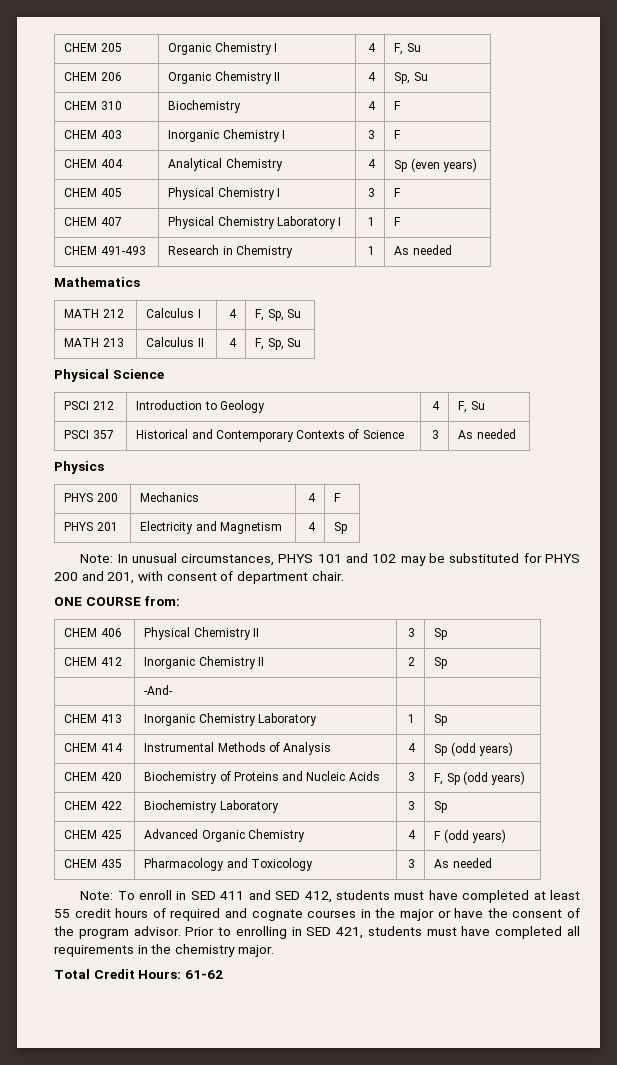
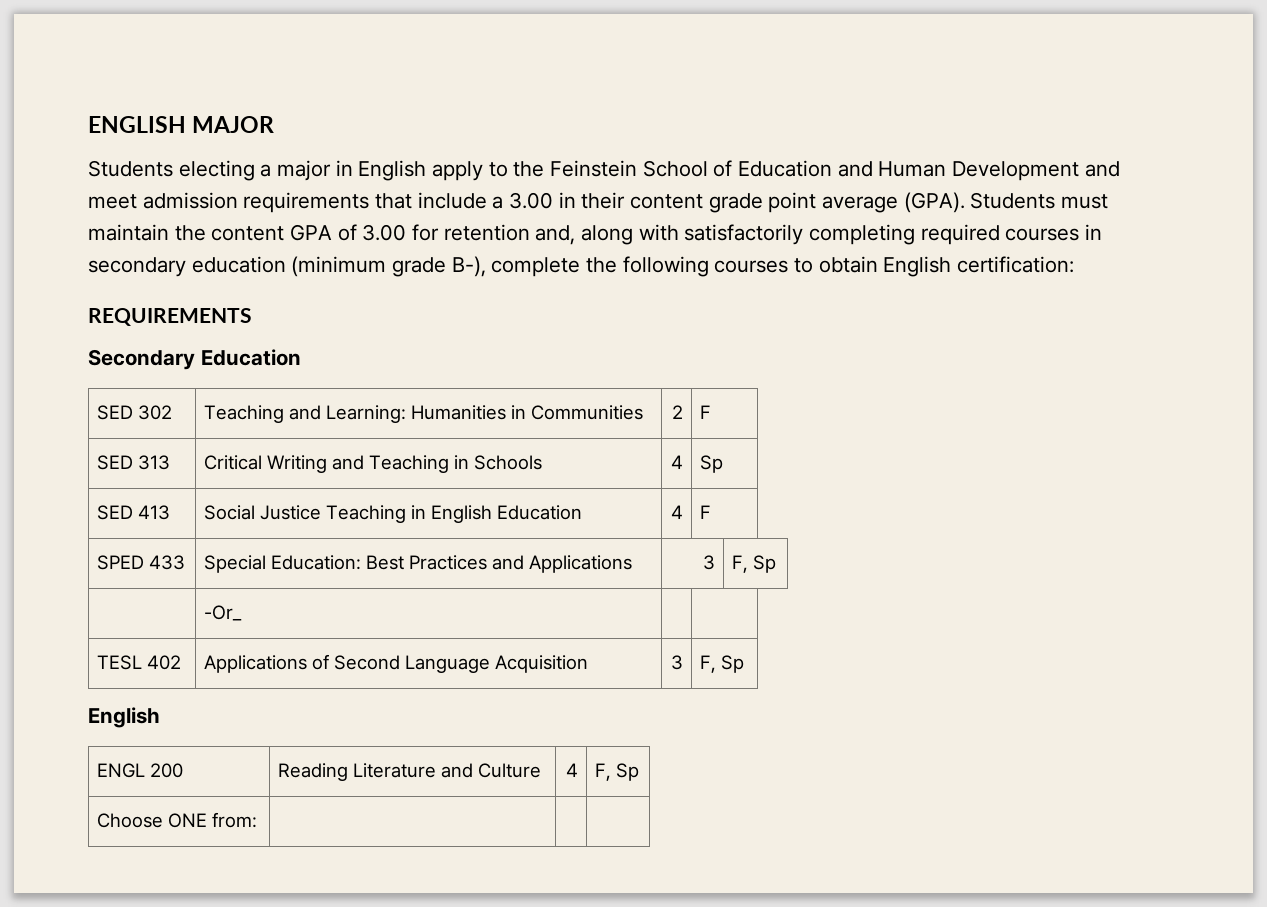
[64,43,122,52] [168,42,277,55] [367,43,376,52] [394,43,421,55] [64,72,122,81] [168,71,280,84] [367,72,376,81] [394,72,428,84] [64,101,122,110] [168,100,242,113] [367,101,376,110] [394,101,402,110] [64,130,122,139] [168,129,285,142] [367,130,375,139] [394,130,402,139] [64,159,123,168] [168,158,283,171] [367,159,376,168] [394,158,477,172] [64,188,122,197] [168,187,280,200] [367,188,375,197] [394,188,402,197] [64,217,122,226] [168,216,342,229] [367,217,375,226] [394,217,402,226] [64,246,146,255] [168,245,293,258] [367,246,375,255] [394,245,452,255] [54,277,140,287] [64,309,124,318] [146,308,201,318] [228,309,237,318] [255,309,301,321] [64,338,124,347] [146,337,204,347] [228,338,237,347] [255,338,301,350] [54,369,164,382] [64,401,114,410] [136,400,265,413] [431,401,440,410] [458,401,485,413] [64,430,114,439] [136,429,404,442] [431,430,439,439] [458,429,516,439] [54,461,104,474] [64,493,118,502] [140,492,200,502] [307,493,316,502] [334,493,342,502] [64,522,118,531] [140,521,282,534] [307,522,316,531] [334,522,348,534] [80,553,580,566] [54,571,344,584] [54,596,181,606] [64,628,122,637] [144,627,259,640] [407,628,415,637] [434,628,448,640] [64,657,122,666] [144,656,264,669] [407,657,415,666] [434,657,448,669] [144,685,174,695] [64,714,122,723] [144,713,317,726] [407,714,415,723] [434,714,448,726] [64,743,123,752] [144,742,332,755] [407,743,416,752] [434,742,513,756] [64,772,122,781] [144,771,380,784] [407,772,415,781] [434,771,526,785] [64,801,122,810] [144,800,279,813] [407,801,415,810] [434,801,448,813] [64,830,122,839] [144,829,305,842] [407,830,416,839] [434,829,506,843] [64,859,122,868] [144,858,313,871] [407,859,415,868] [434,858,492,868] [80,890,581,903] [54,908,581,921] [54,926,580,939] [54,944,274,957] [54,969,223,979] CHEM 205 | Organic Chemistry I | 4 | F, Su // CHEM 206 | Organic Chemistry II | 4 | Sp, Su // CHEM 310 | Biochemistry | 4 | F // CHEM 403 | Inorganic Chemistry I | 3 | F // CHEM 404 | Analytical Chemistry | 4 | Sp (even years) // CHEM 405 | Physical Chemistry I | 3 | F // CHEM 407 | Physical Chemistry Laboratory I | 1 | F // CHEM 491-493 | Research in Chemistry | 1 | As needed // Mathematics // MATH 212 | Calculus I | 4 | F, Sp, Su // MATH 213 | Calculus II | 4 | F, Sp, Su // Physical Science // PSCI 212 | Introduction to Geology | 4 | F, Su // PSCI 357 | Historical and Contemporary Contexts of Science | 3 | As needed // Physics // PHYS 200 | Mechanics | 4 | F // PHYS 201 | Electricity and Magnetism | 4 | Sp // Note: In unusual circumstances, PHYS 101 and 102 may be substituted for PHYS 200 and 201, with consent of department chair. // ONE COURSE from: // CHEM 406 | Physical Chemistry II | 3 | Sp // CHEM 412 | Inorganic Chemistry II | 2 | Sp // | -And- | | // CHEM 413 | Inorganic Chemistry Laboratory | 1 | Sp // CHEM 414 | Instrumental Methods of Analysis | 4 | Sp (odd years) // CHEM 420 | Biochemistry of Proteins and Nucleic Acids | 3 | F, Sp (odd years) // CHEM 422 | Biochemistry Laboratory | 3 | Sp // CHEM 425 | Advanced Organic Chemistry | 4 | F (odd years) // CHEM 435 | Pharmacology and Toxicology | 3 | As needed // Note: To enroll in SED 411 and SED 412, students must have completed at least 55 credit hours of required and cognate courses in the major or have the consent of the program advisor. Prior to enrolling in SED 421, students must have completed all requirements in the chemistry major. // Total Credit Hours: 61-62 -> [88,116,275,133] [88,160,1120,181] [88,192,1109,213] [88,224,1103,245] [88,256,1075,277] [88,308,252,326] [88,349,301,370] [96,405,172,420] [203,405,644,423] [672,405,684,419] [699,405,711,419] [96,455,170,470] [203,455,543,473] [671,455,684,469] [699,455,723,473] [96,505,170,520] [203,505,583,523] [671,505,684,519] [699,505,711,519] [96,555,185,570] [203,555,633,573] [703,555,716,570] [731,555,776,573] [203,605,242,621] [96,655,181,670] [203,654,589,673] [671,655,684,670] [699,655,744,673] [88,707,160,728] [96,763,183,778] [277,763,542,781] [566,763,579,777] [594,763,639,781] [96,812,257,828] ENGLISH MAJOR // Students electing a major in English apply to the Feinstein School of Education and Human Development and meet admission requirements that include a 3.00 in their content grade point average (GPA). Students must maintain the content GPA of 3.00 for retention and, along with satisfactorily completing required courses in secondary education (minimum grade B-), complete the following courses to obtain English certification: // REQUIREMENTS // Secondary Education // SED 302 | Teaching and Learning: Humanities in Communities | 2 | F // SED 313 | Critical Writing and Teaching in Schools | 4 | Sp // SED 413 | Social Justice Teaching in English Education | 4 | F // SPED 433 | Special Education: Best Practices and Applications | 3 | F, Sp // | -Or_ | | // TESL 402 | Applications of Second Language Acquisition | 3 | F, Sp // English // ENGL 200 | Reading Literature and Culture | 4 | F, Sp // Choose ONE from: | | |

